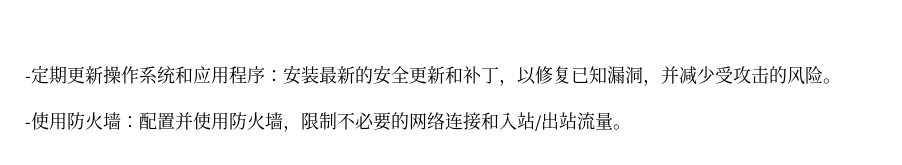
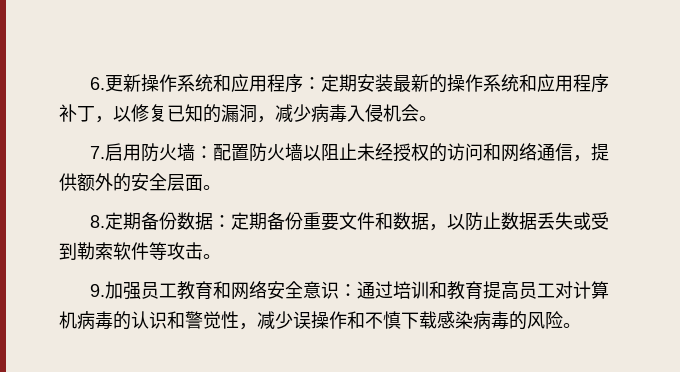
[25,65,67,84] -定期 -> [90,77,106,90] 6.
(283, 76) none -> [321,74,358,92] 定期
[373,65,841,86] [25,112,49,130] 安全更新和补丁，以修复已知漏洞，并减少受攻击的风险。 // -使 -> [447,74,610,93] [59,104,437,123] [90,143,124,161] 操作系统和应用程序补丁，以修复已知的漏洞，减少病毒入侵机会。 // 7.启
[175,112,613,132] 并使用防火墙，限制不必要的网络连接和入站/出站流量 -> [249,143,610,162] [59,173,221,192] [90,212,610,231] [59,242,221,260] [90,281,610,300] [59,311,563,330] 防火墙以阻止未经授权的访问和网络通信，提供额外的安全层面。 // 8.定期备份数据：定期备份重要文件和数据，以防止数据丢失或受到勒索软件等攻击。 // 9.加强员工教育和网络安全意识：通过培训和教育提高员工对计算机病毒的认识和警觉性，减少误操作和不慎下载感染病毒的风险

